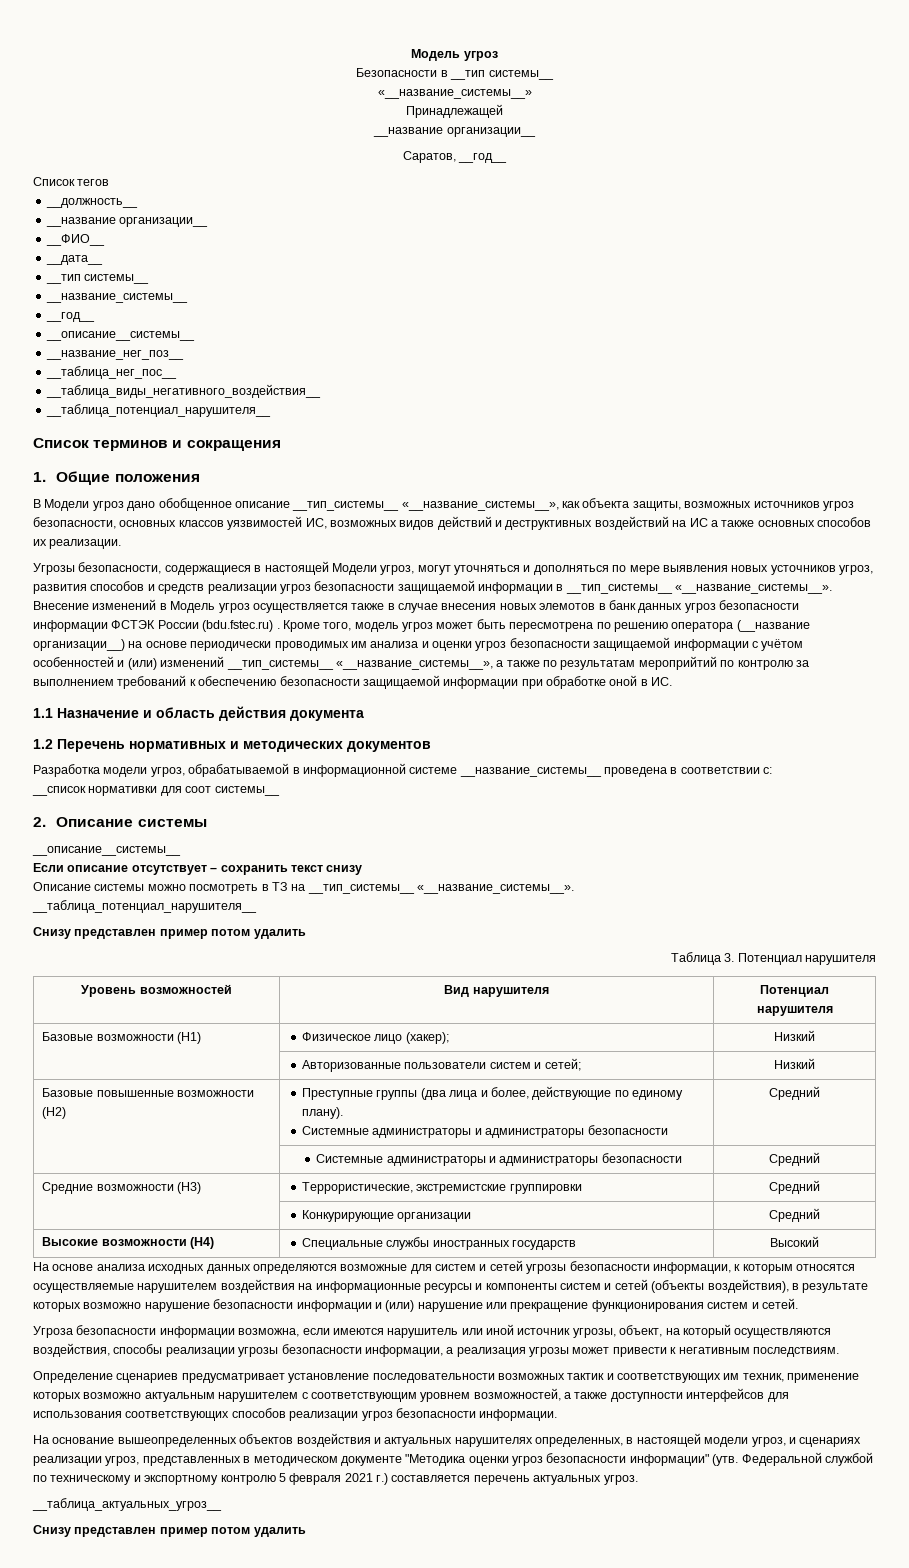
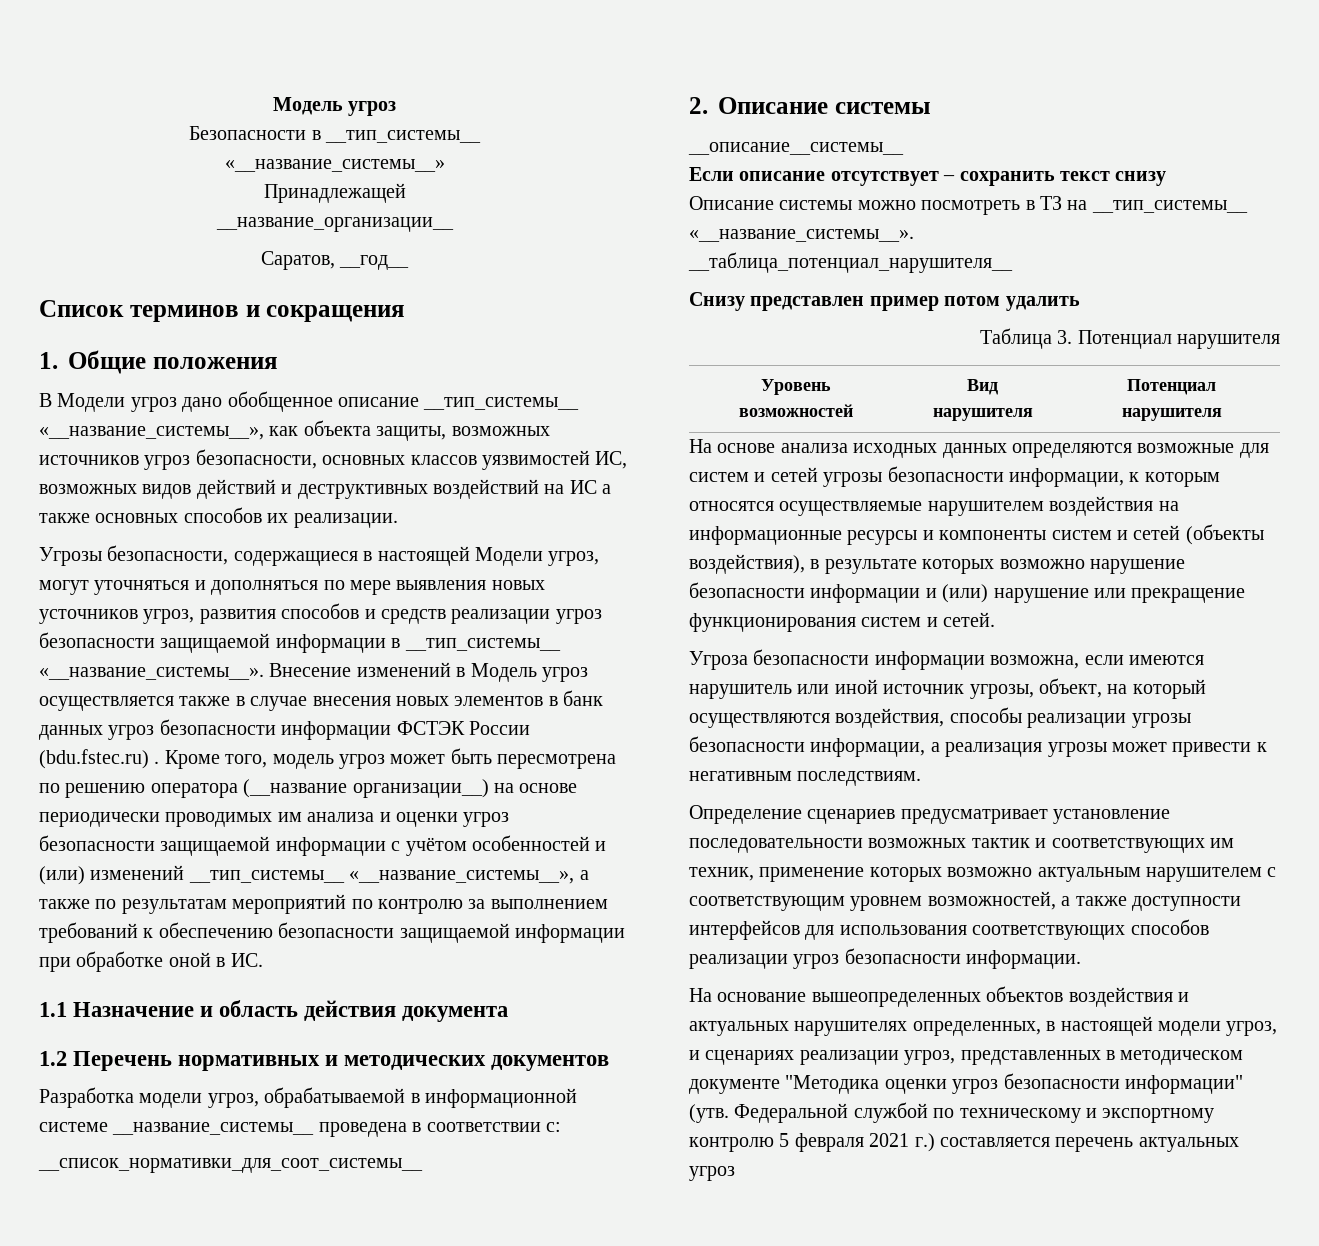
[450,70,554,80] __тип системы__ -> [324,130,481,143] __тип_системы__
[373,127,536,137] __название организации__ -> [215,217,454,232] __название_организации__
[33,177,110,186] [45,198,138,208] [45,217,209,227] [45,234,105,246] [45,255,103,265] [45,274,150,284] [45,293,188,303] [45,312,95,322] [45,331,195,341] [45,350,184,360] [45,366,177,379] [45,384,321,398] [45,404,271,417] // Список тегов // __должность__ // __название организации__ // __ФИО__ // __дата__ // __тип системы__ // __название_системы__ // __год__ // __описание__системы__ // __название_нег_поз__ // __таблица_нег_пос__ // __таблица_виды_негативного_воздействия__ // __таблица_потенциал_нарушителя__ -> (410, 262) none
[539,603,596,610] элемотов -> [454,696,544,706] элементов
[638,656,717,670] мероприйтий -> [232,894,347,914] мероприятий
[32,786,280,796] __список нормативки для соот системы__ -> [38,1158,423,1173] __список_нормативки_для_соот_системы__
[42,1032,202,1044] [302,1032,449,1044] [774,1030,815,1041] [302,1058,581,1072] [774,1058,815,1069] [42,1088,255,1097] [42,1107,67,1119] [302,1086,684,1100] [302,1107,344,1119] [302,1125,668,1138] [769,1086,820,1100] [316,1153,682,1166] [769,1152,820,1166] [42,1182,202,1194] [302,1182,582,1194] [769,1180,820,1194] [302,1210,472,1222] [769,1208,820,1222] [42,1237,215,1249] [302,1237,577,1250] [770,1236,819,1247] // Базовые возможности (Н1) | Физическое лицо (хакер); | Низкий // | Авторизованные пользователи систем и сетей; | Низкий // Базовые повышенные возможности (Н2) | Преступные группы (два лица и более, действующие по единому плану). // Системные администраторы и администраторы безопасности | Средний // | Системные администраторы и администраторы безопасности | Средний // Средние возможности (Н3) | Террористические, экстремистские группировки | Средний // | Конкурирующие организации | Средний // Высокие возможности (Н4) | Специальные службы иностранных государств | Высокий -> (1222, 414) none
[603,1475,638,1485] [32,1498,222,1511] [33,1525,306,1537] угроз. // __таблица_актуальных_угроз__ // Снизу представлен пример потом удалить -> [689,1166,735,1181] угроз

